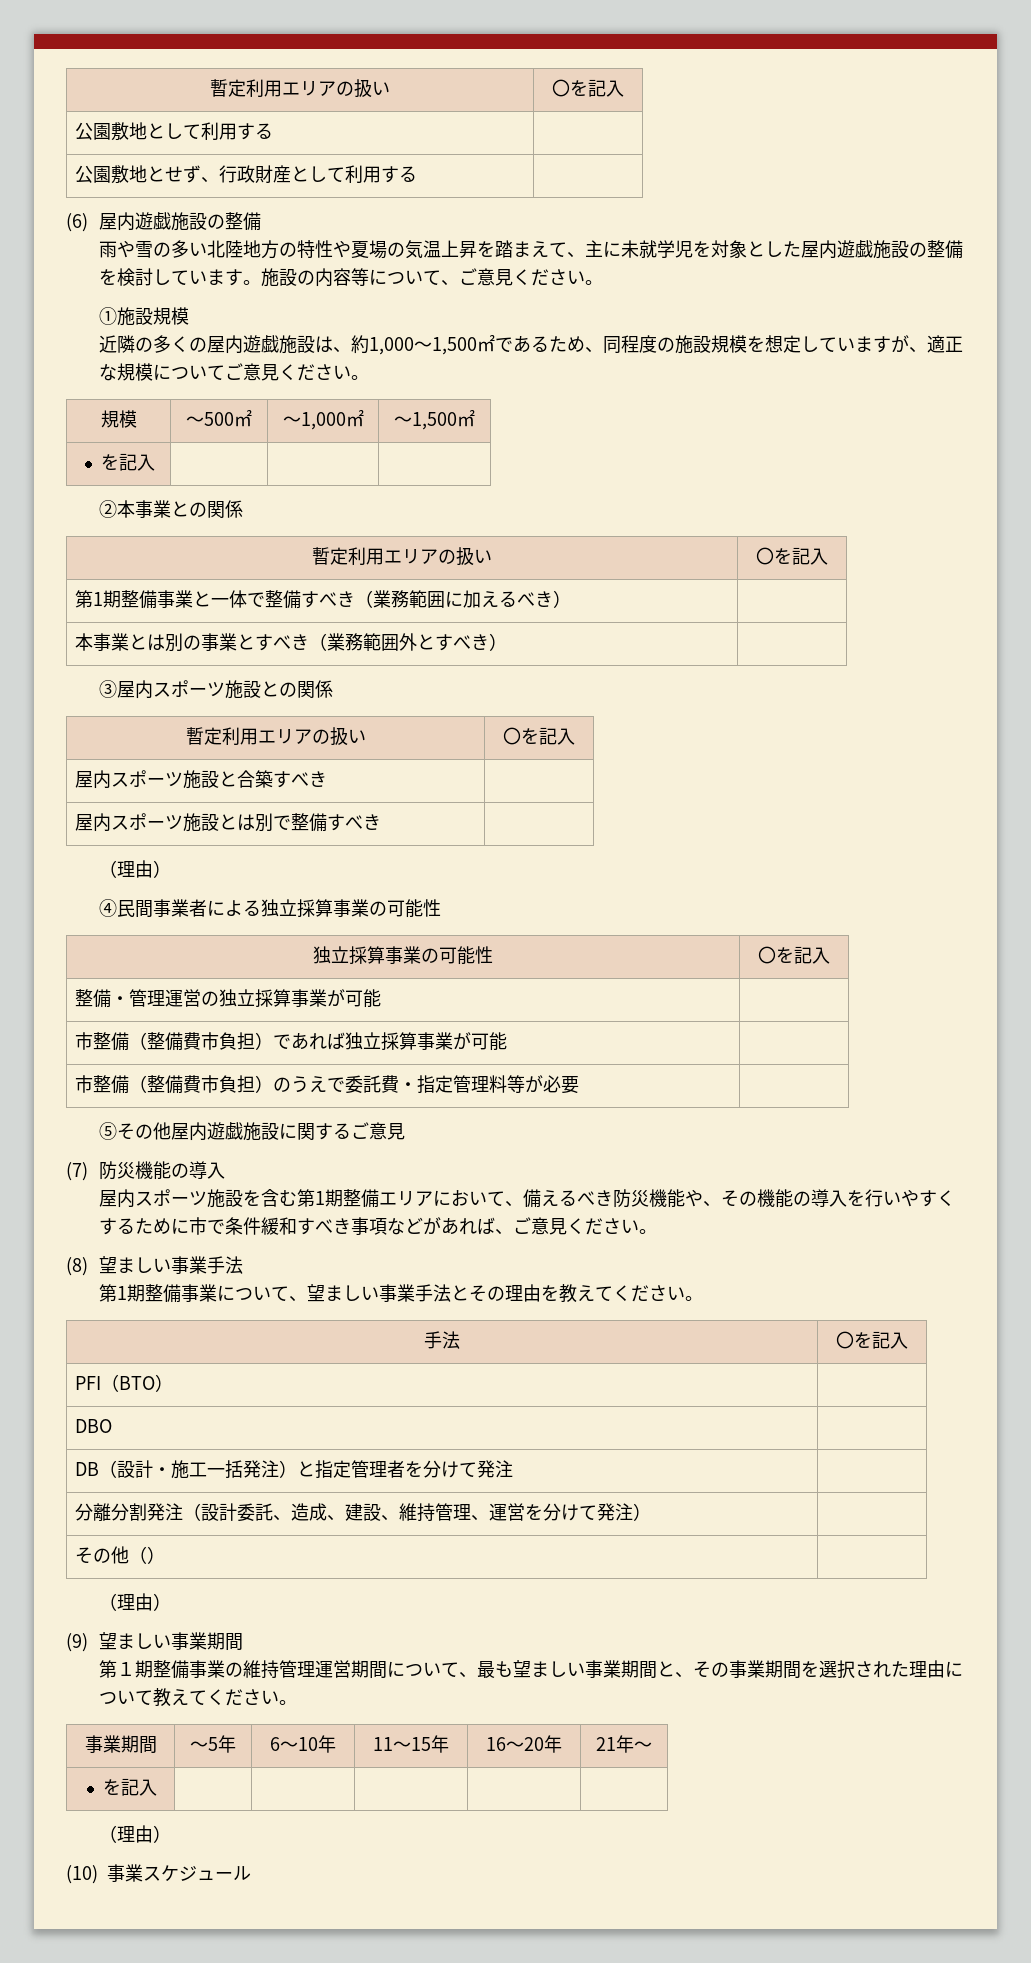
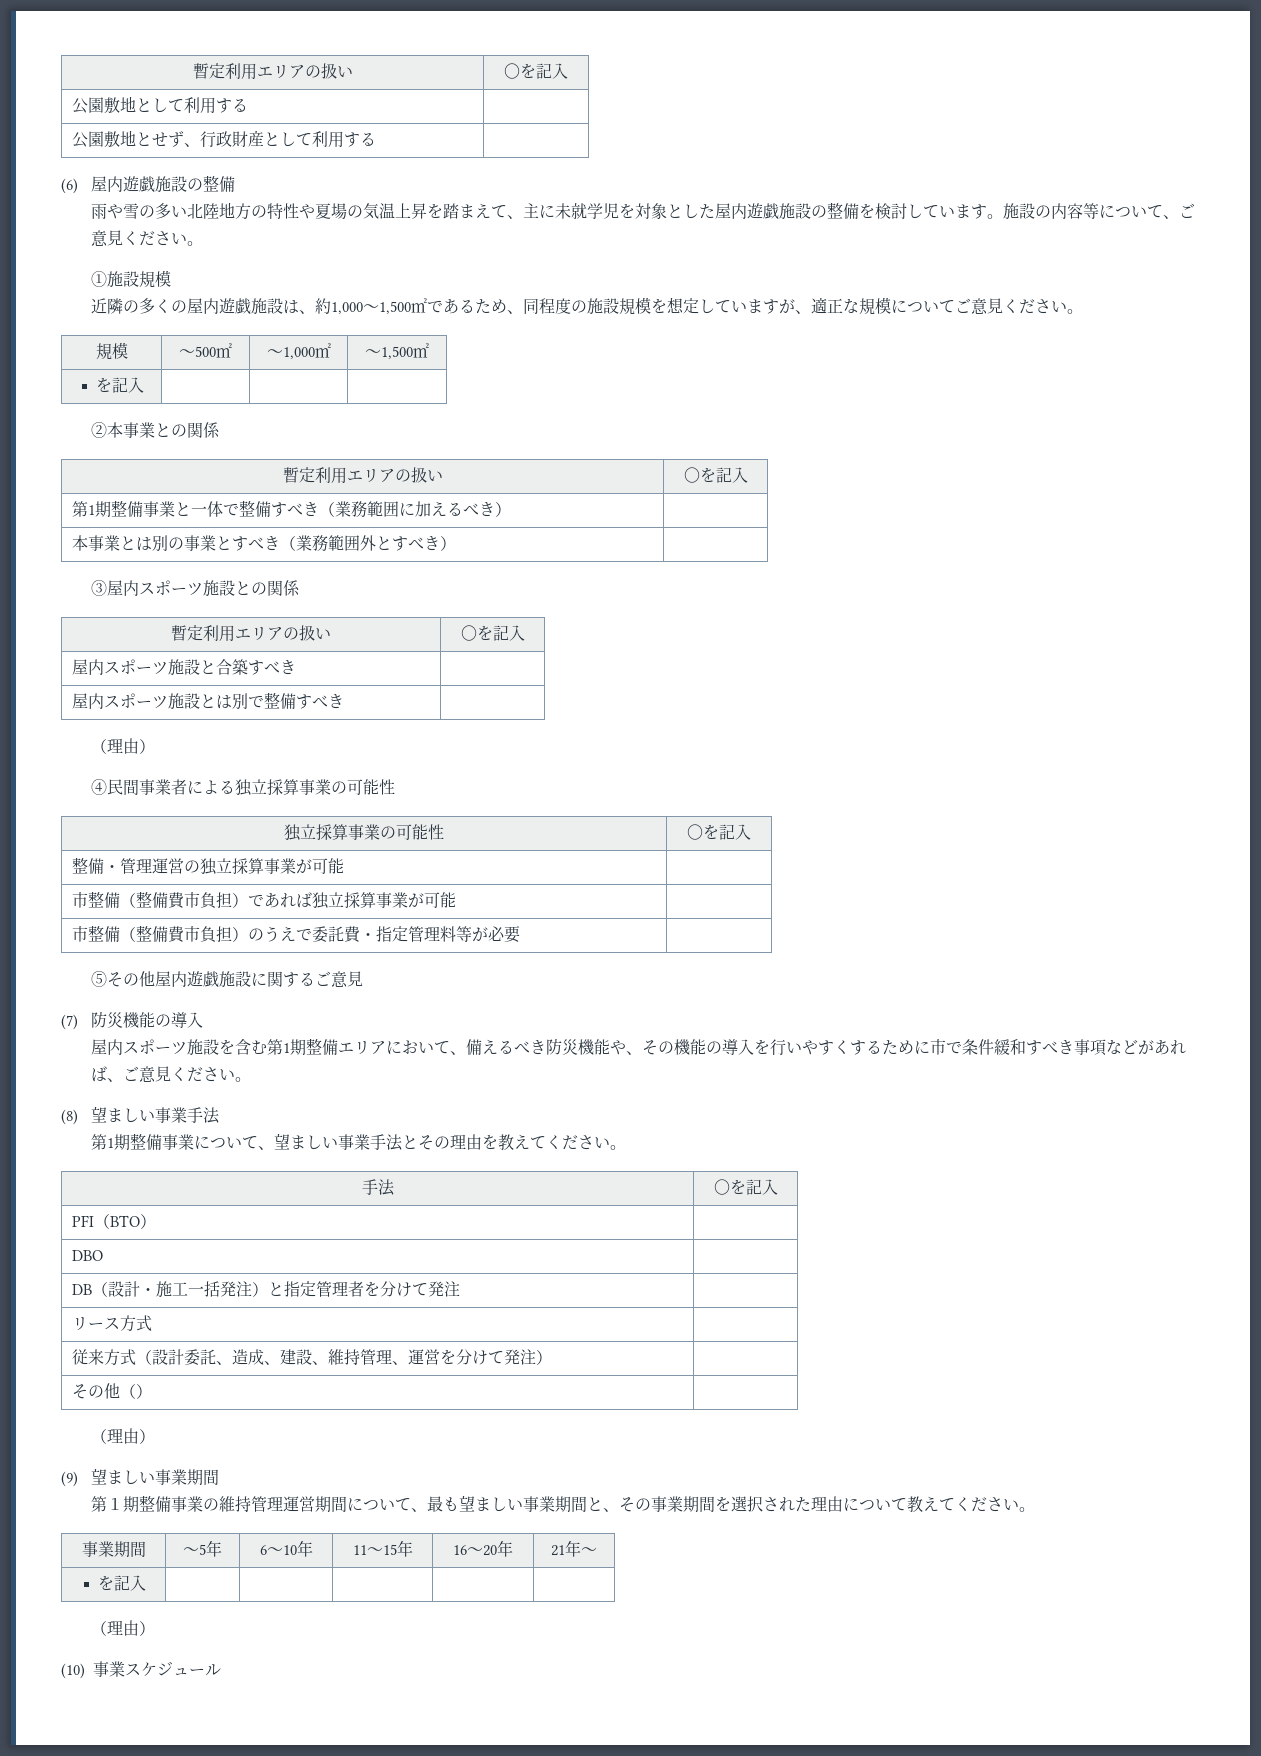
[74,1503,183,1521] 分離分割発注 -> [72,1315,153,1332] [72,1349,137,1366] リース方式 | // 従来方式

